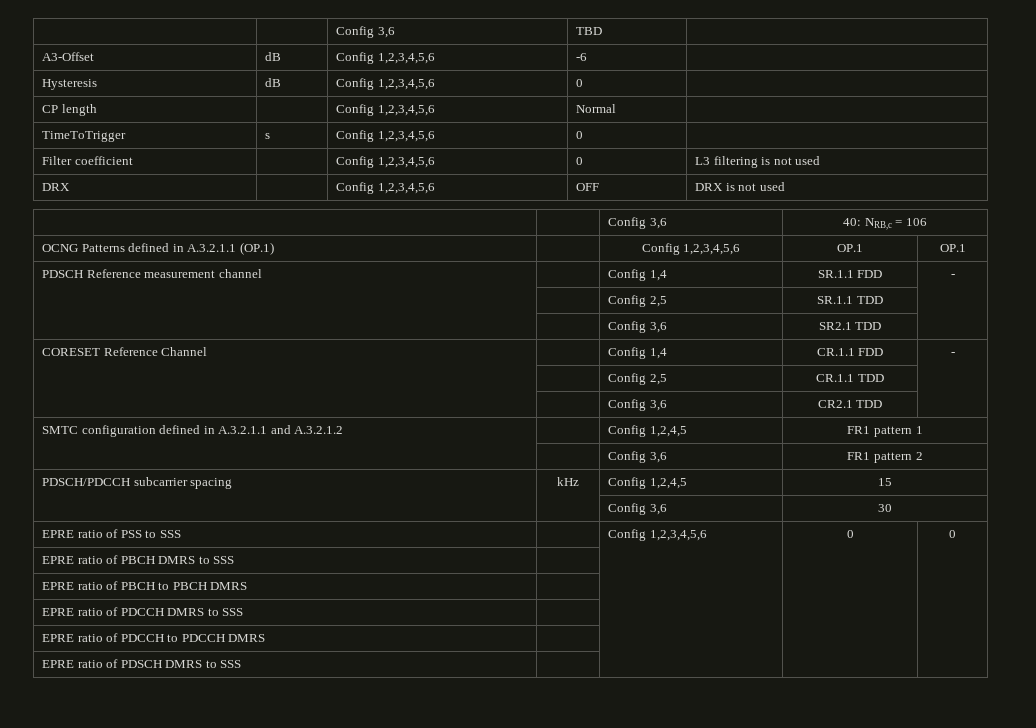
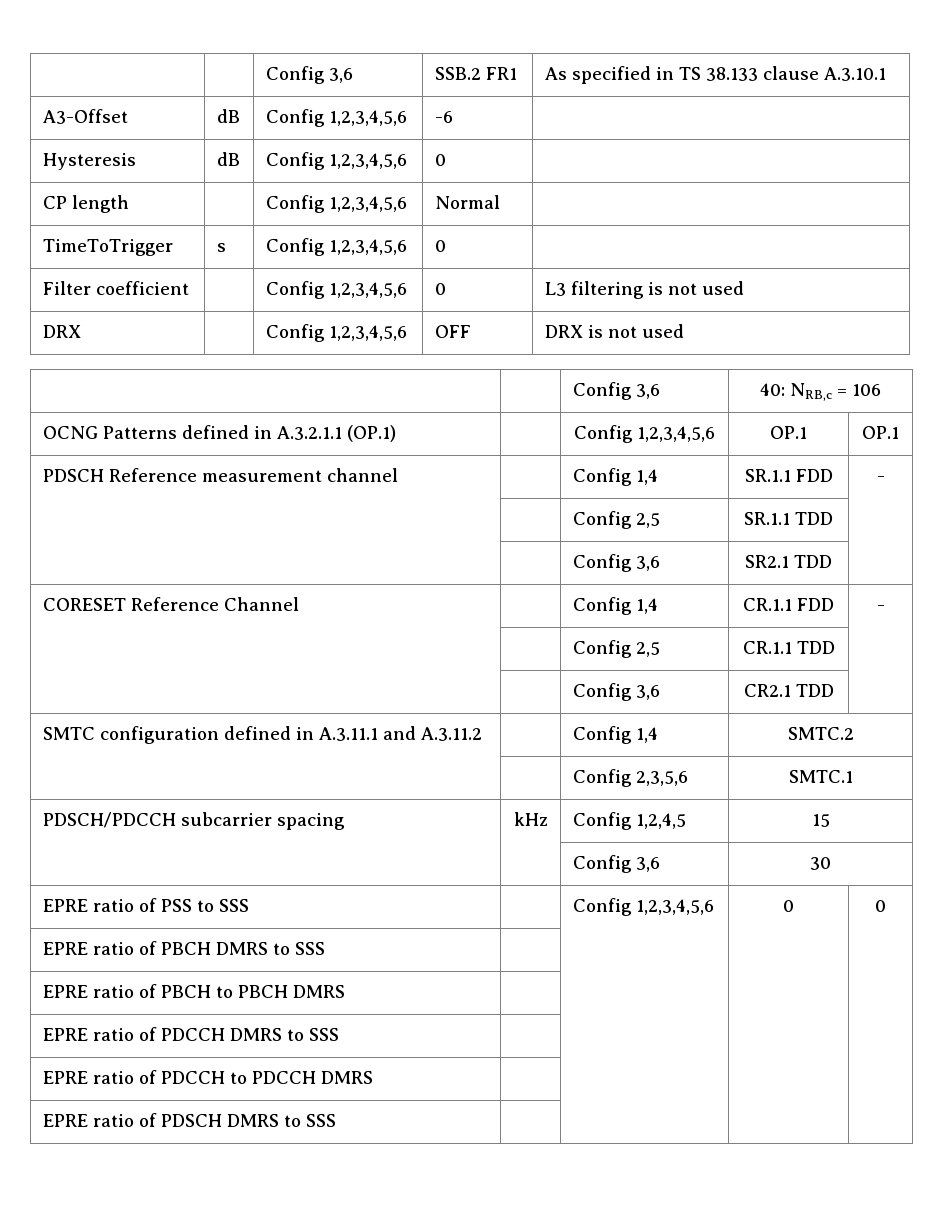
[335,26,395,38] [575,27,602,35] | | Config 3,6 | TBD | -> [265,66,353,84] [434,67,517,80] [544,66,886,84] | | Config 3,6 | SSB.2 FR1 | As specified in TS 38.133 clause A.3.10.1
[218,425,344,434] [607,425,687,437] [847,426,923,437] [607,451,667,463] [847,452,923,463] A.3.2.1.1 and A.3.2.1.2 | | Config 1,2,4,5 | FR1 pattern 1 // | | Config 3,6 | FR1 pattern 2 -> [318,726,482,741] [572,726,658,744] [787,727,854,740] [572,769,688,787] [788,770,853,783] A.3.11.1 and A.3.11.2 | | Config 1,4 | SMTC.2 // | | Config 2,3,5,6 | SMTC.1

